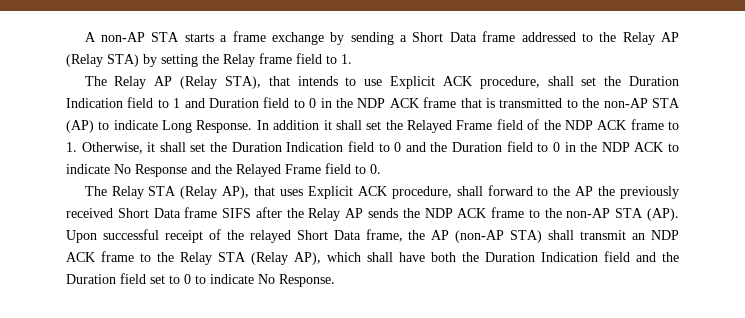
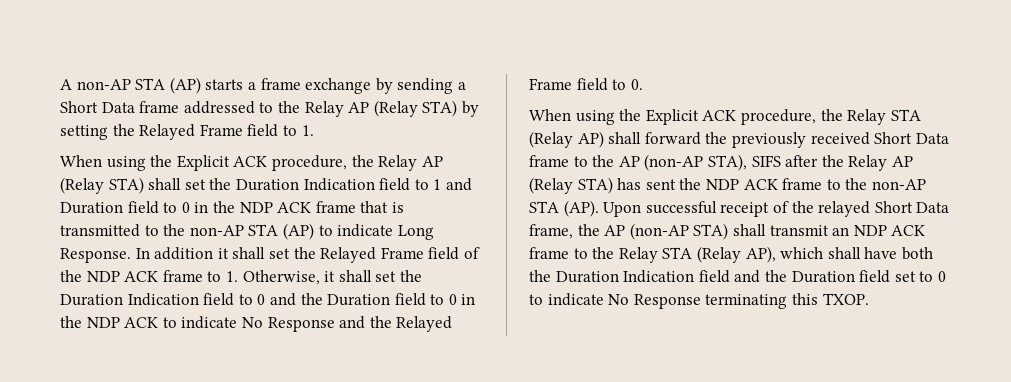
(180, 37) none -> [169,77,201,94] (AP)
[223,53,292,67] Relay frame -> [139,124,243,140] Relayed Frame
[84,76,540,89] The Relay AP (Relay STA), that intends to use Explicit ACK procedure, -> [60,155,443,171] [60,177,144,194] When using the Explicit ACK procedure, the Relay AP (Relay STA)
[84,185,594,199] The Relay STA (Relay AP), that uses Explicit ACK procedure, shall forward to the AP -> [529,109,921,125] [529,131,701,148] When using the Explicit ACK procedure, the Relay STA (Relay AP) shall forward
(218, 212) none -> [573,154,747,171] to the AP (non-AP STA),
[367,208,398,218] sends -> [529,177,676,194] (Relay STA) has sent
[279,274,335,287] Response. -> [633,293,869,309] Response terminating this TXOP.

